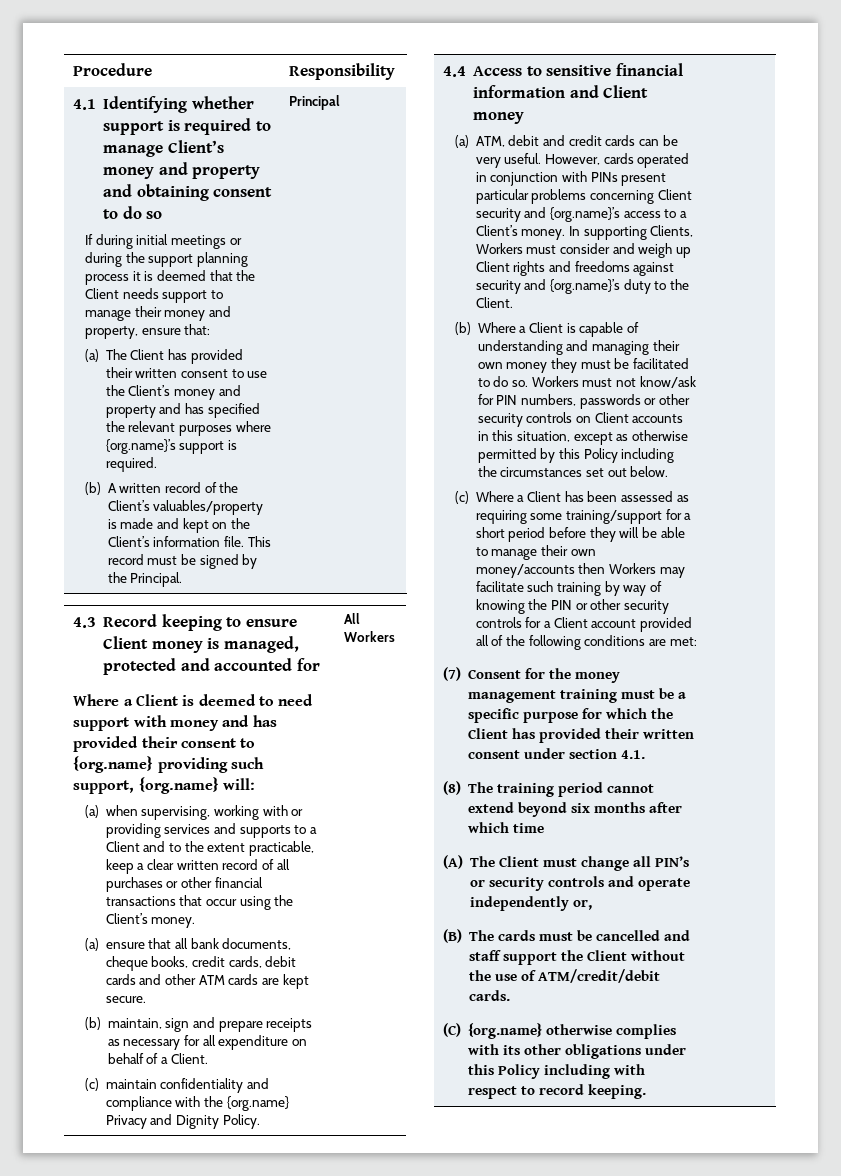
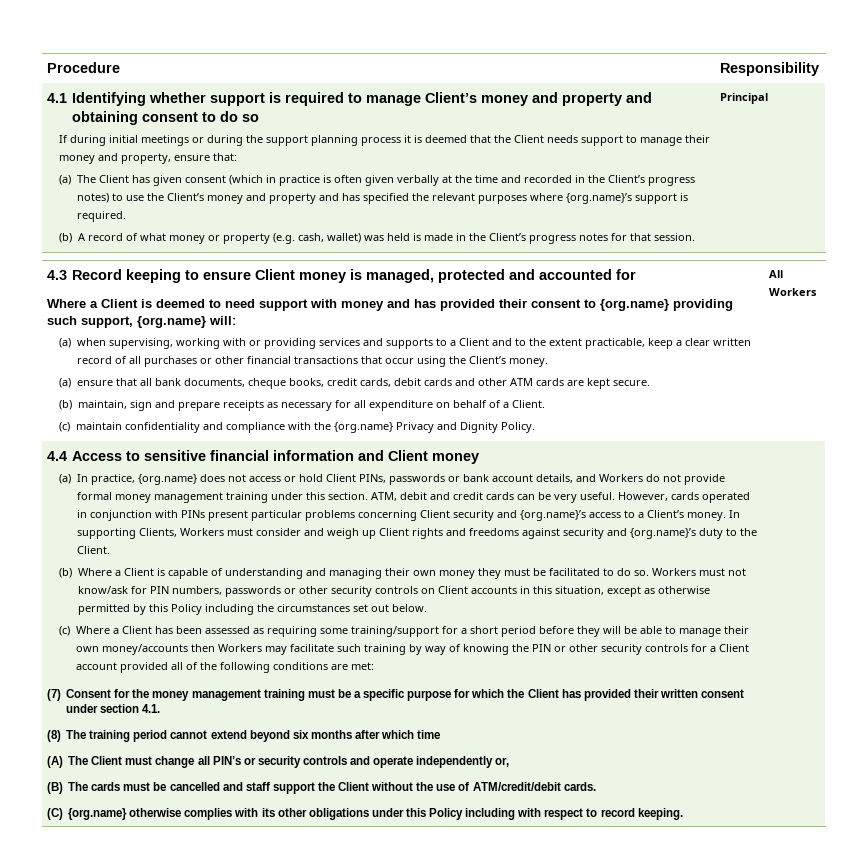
[190,349,243,364] [105,367,229,378] provided their written consent -> [152,175,695,186] [76,193,109,203] given consent (which in practice is often given verbally at the time and recorded in the Client’s progress notes)
[119,482,239,493] [107,500,264,515] [107,518,251,533] [107,536,271,547] [107,554,258,569] [107,572,183,587] written record of the Client’s valuables/property is made and kept on the Client’s information file. This record must be signed by the Principal. -> [87,233,695,244] record of what money or property (e.g. cash, wallet) was held is made in the Client’s progress notes for that session.
(470, 141) none -> [76,474,725,485] [76,492,368,503] In practice, {org.name} does not access or hold Client PINs, passwords or bank account details, and Workers do not provide formal money management training under this section.

